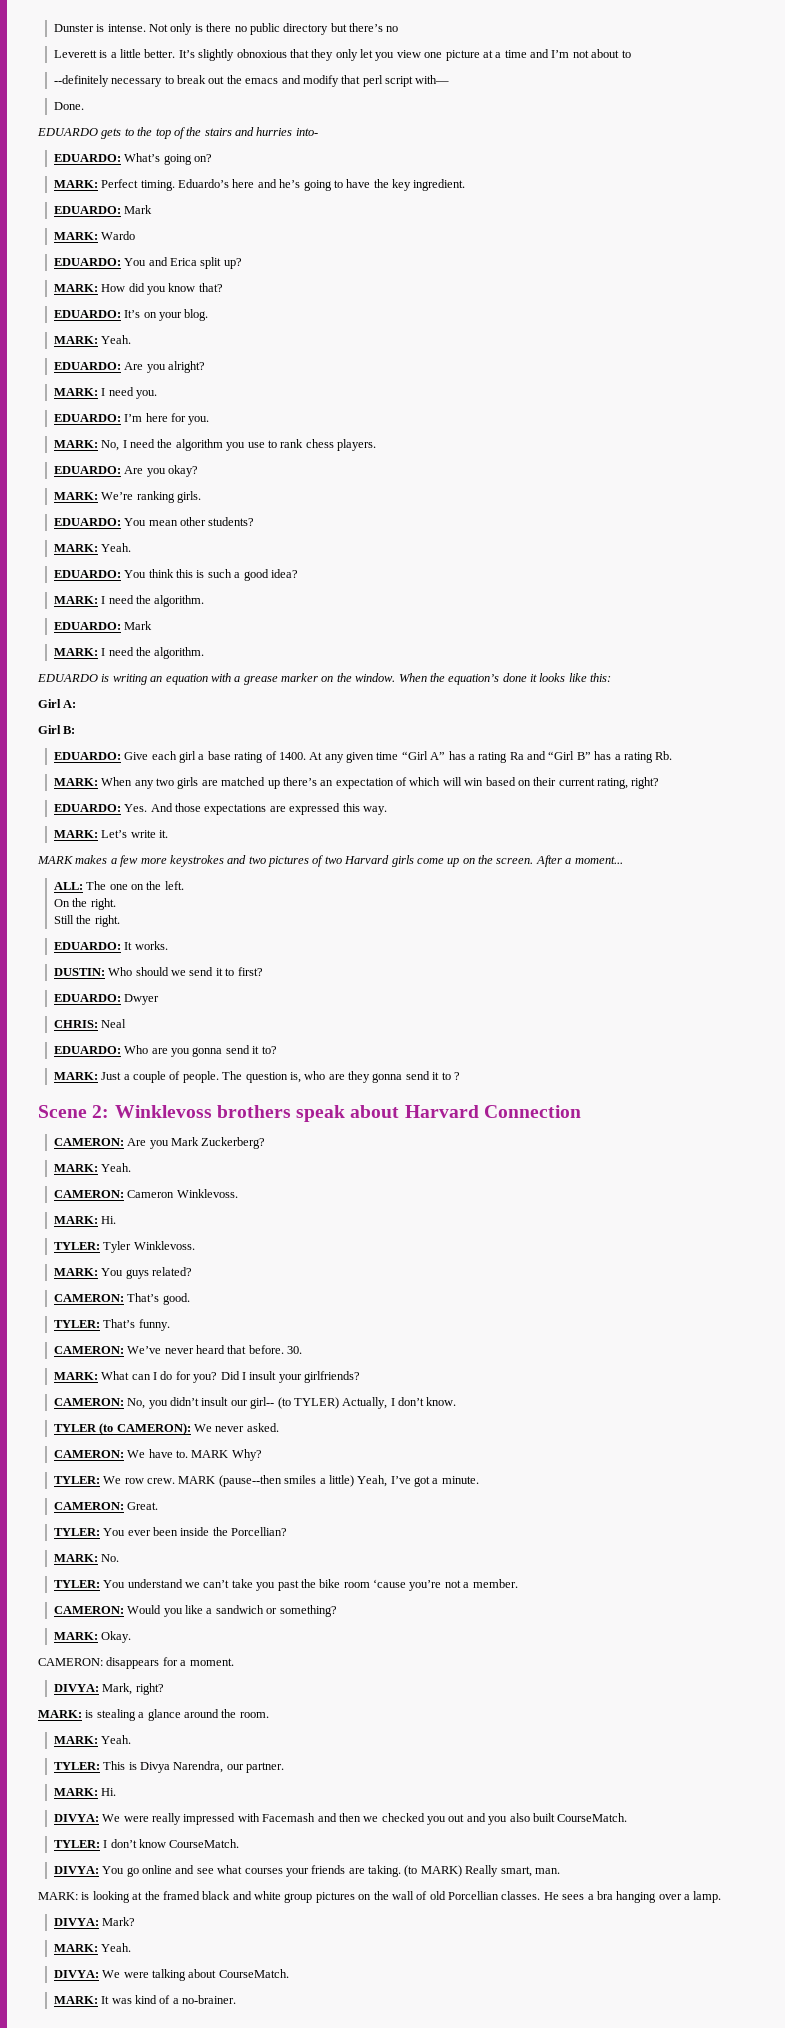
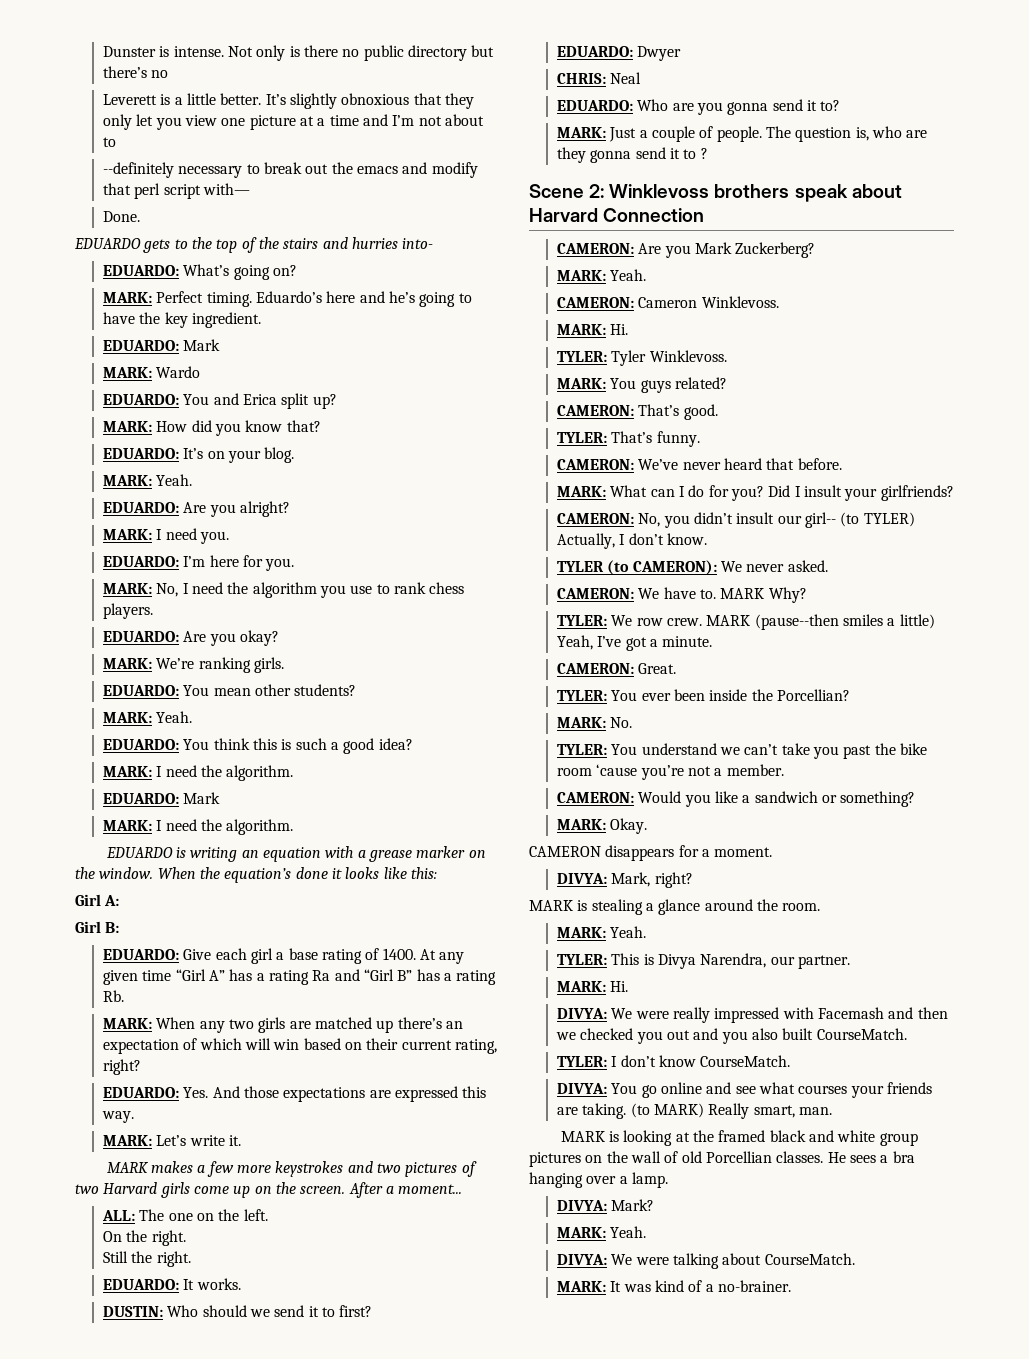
[287,1346,303,1354] 30. -> (842, 464) none
[38,1658,103,1666] CAMERON: -> [529,846,601,857] CAMERON
[38,1710,82,1718] MARK: -> [529,900,573,911] MARK
[38,1892,78,1900] MARK: -> [560,1131,605,1142] MARK

